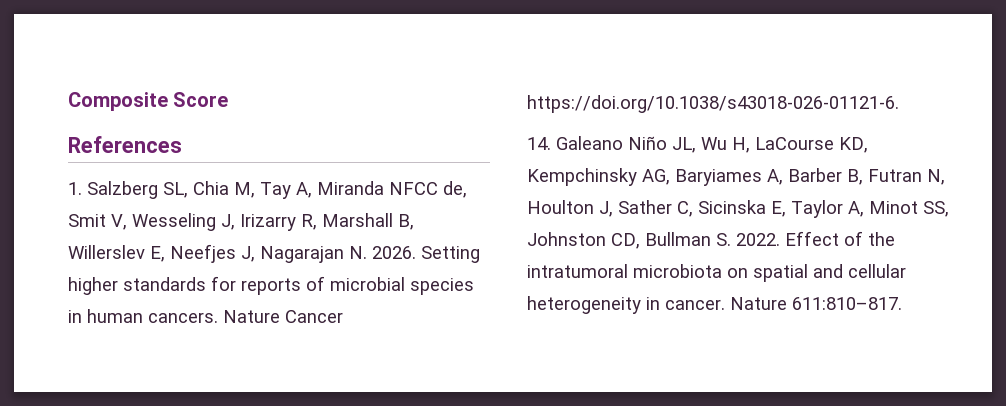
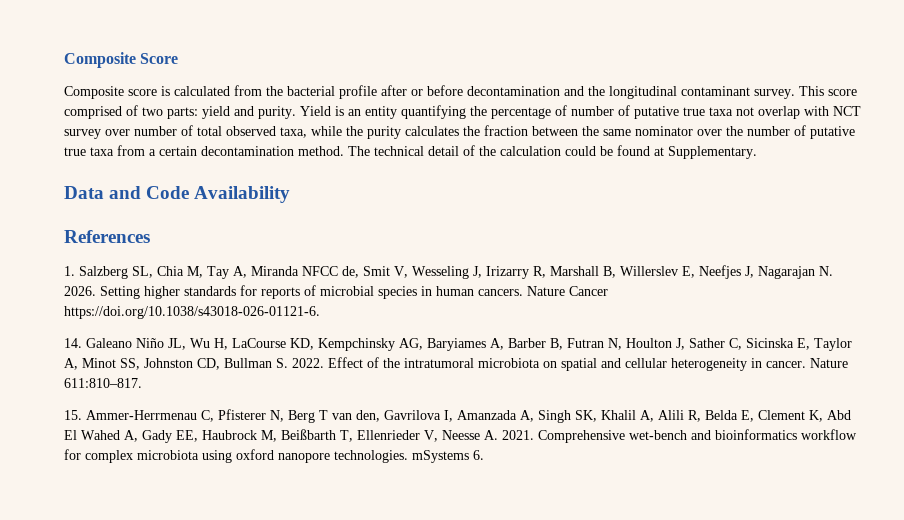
(229, 99) none -> [64,85,857,99] [64,105,861,119] [64,125,855,139] [64,145,757,159] [64,186,291,203] // Composite score is calculated from the bacterial profile after or before decontamination and the longitudinal contaminant survey. This score comprised of two parts: yield and purity. Yield is an entity quantifying the percentage of number of putative true taxa not overlap with NCT survey over number of total observed taxa, while the purity calculates the fraction between the same nominator over the number of putative true taxa from a certain decontamination method. The technical detail of the calculation could be found at Supplementary. // Data and Code Availability
(902, 303) none -> [64,409,851,423] [64,429,857,443] [64,449,484,463] // 15. Ammer-Herrmenau C, Pfisterer N, Berg T van den, Gavrilova I, Amanzada A, Singh SK, Khalil A, Alili R, Belda E, Clement K, Abd El Wahed A, Gady EE, Haubrock M, Beißbarth T, Ellenrieder V, Neesse A. 2021. Comprehensive wet-bench and bioinformatics workflow for complex microbiota using oxford nanopore technologies. mSystems 6.

